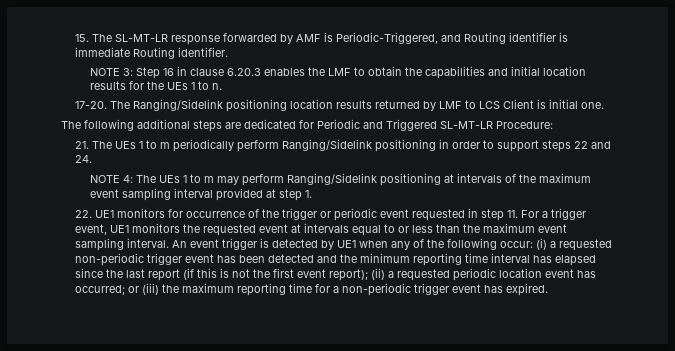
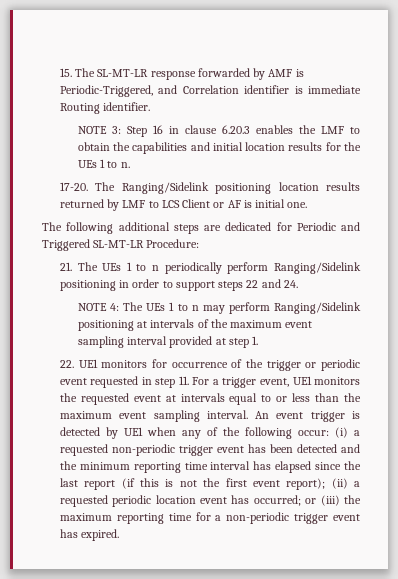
[464,32,507,44] Routing -> [182,85,239,94] Correlation
(535, 104) none -> [213,200,241,208] or AF
[160,142,171,149] m -> [152,265,160,271] n
[203,176,214,183] m -> [191,305,199,311] n

